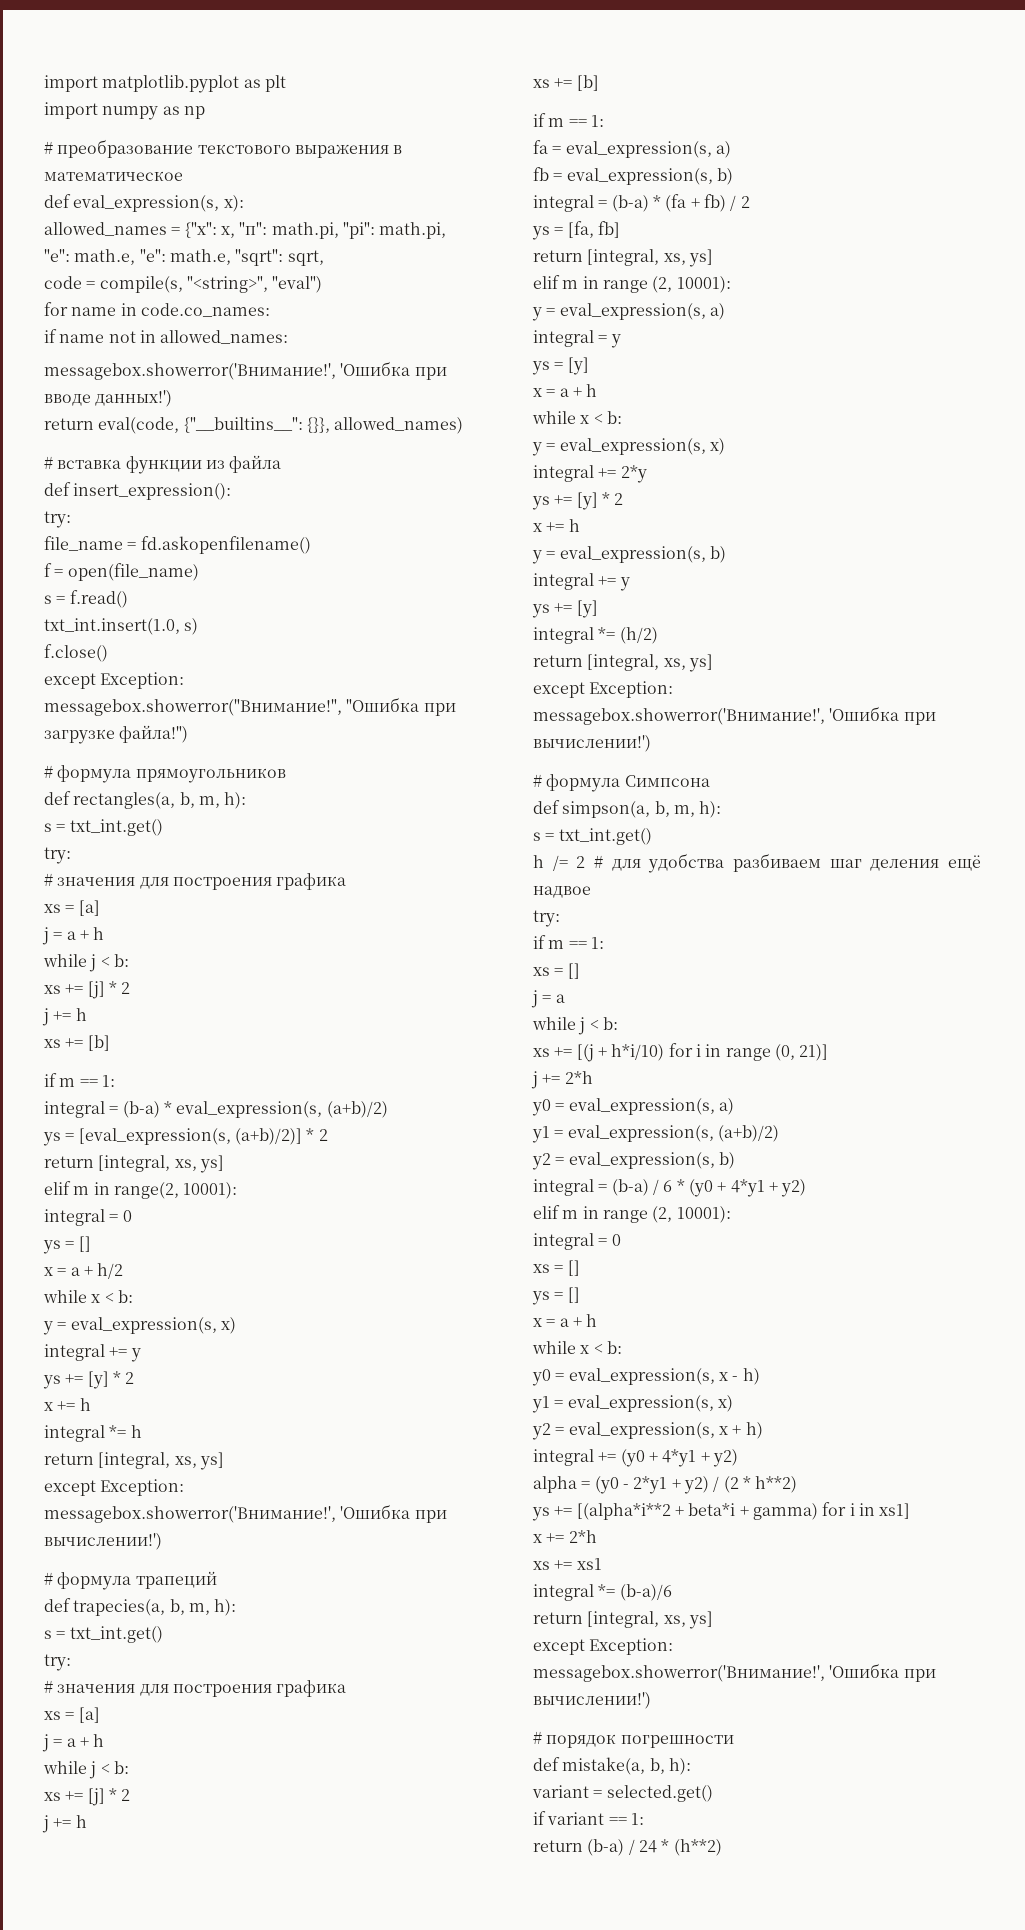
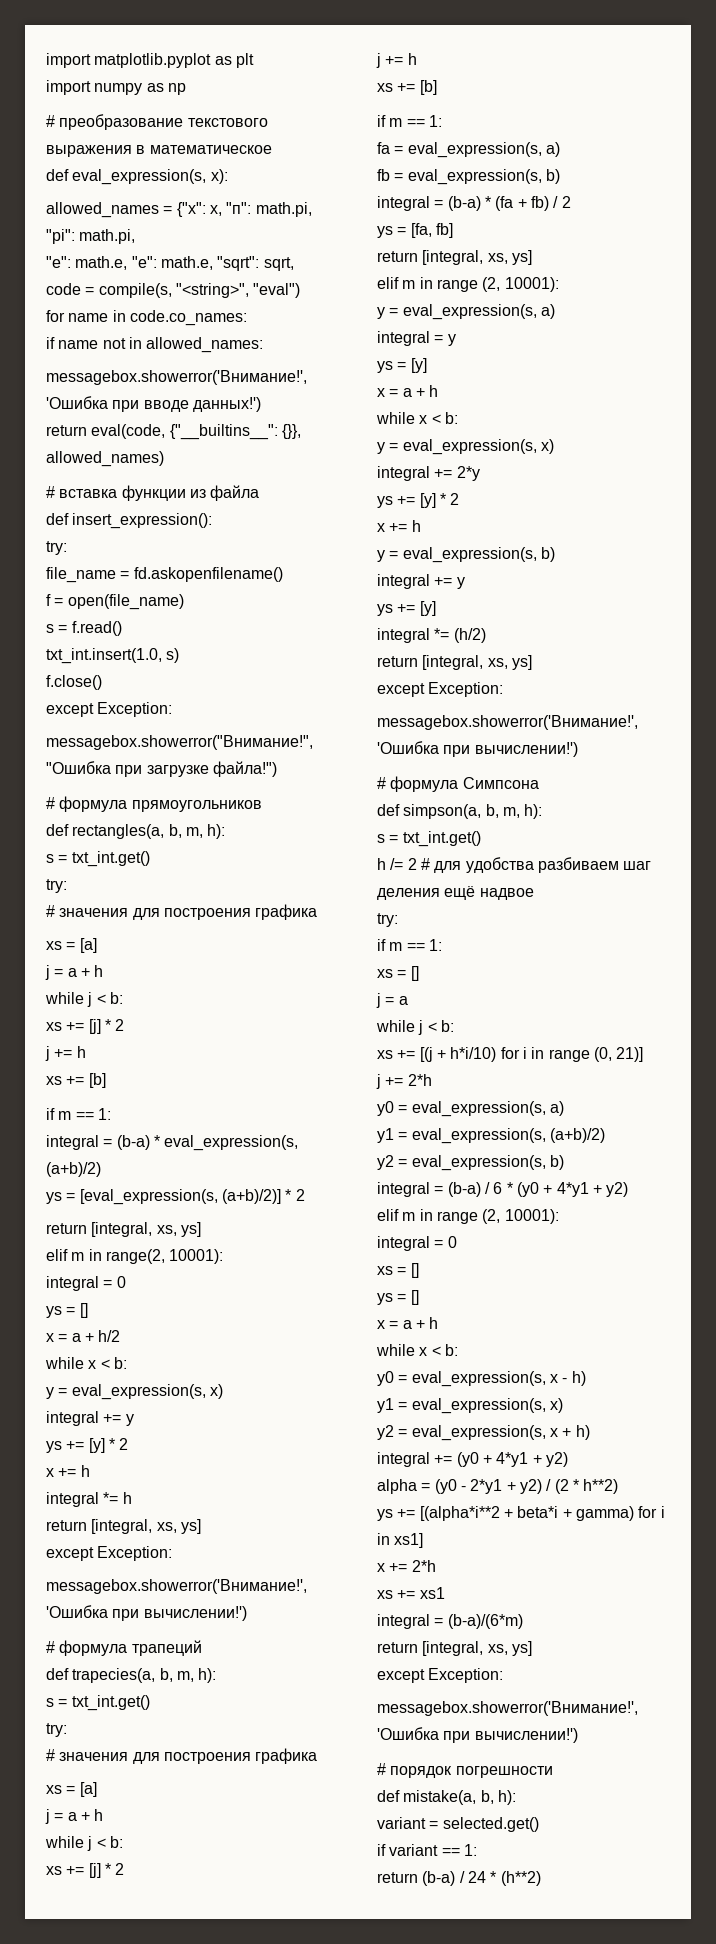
[598,1584,672,1601] *= (b-a)/6 -> [434,1614,523,1629] = (b-a)/(6*m)

